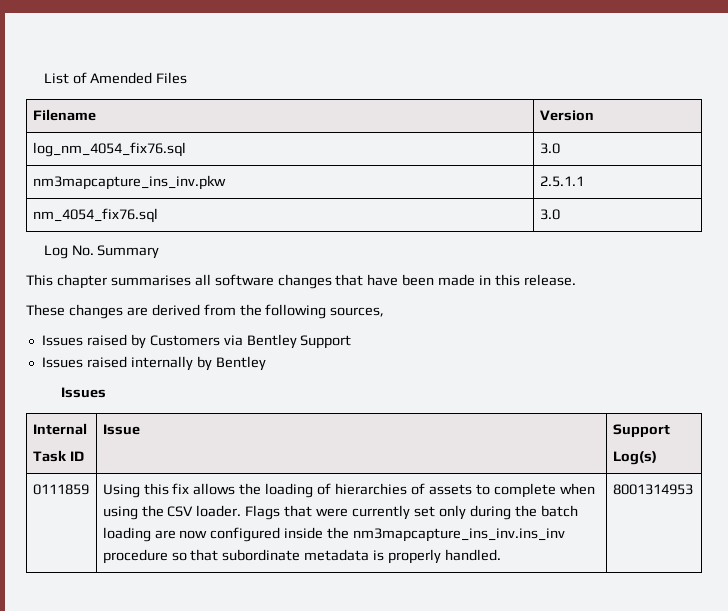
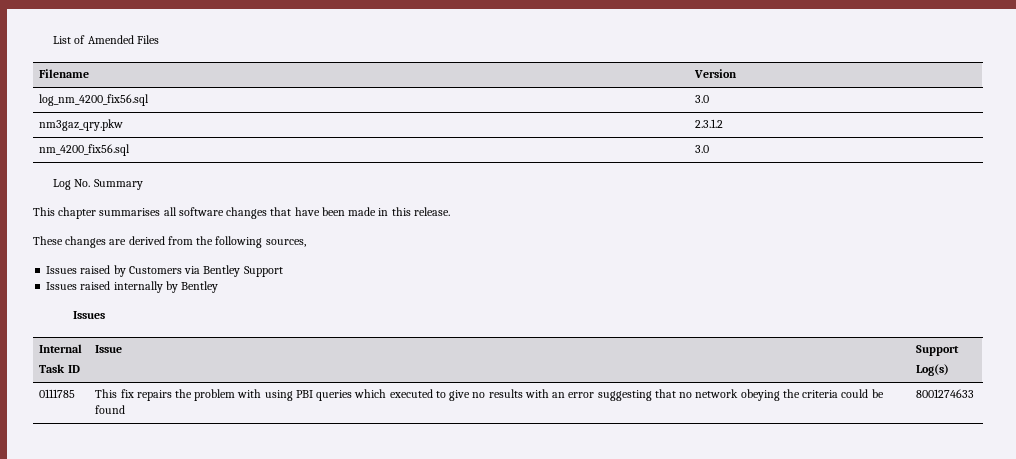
[32,142,186,157] [539,143,560,154] [32,175,226,190] [539,176,584,187] [32,208,158,223] log_nm_4054_fix76.sql | 3.0 // nm3mapcapture_ins_inv.pkw | 2.5.1.1 // nm_4054_fix76.sql -> [39,94,150,106] [695,95,710,103] [39,119,124,131] [695,119,724,128] [39,144,131,156] log_nm_4200_fix56.sql | 3.0 // nm3gaz_qry.pkw | 2.3.1.2 // nm_4200_fix56.sql
[32,484,89,495] [102,483,595,498] [102,505,578,520] [102,527,566,542] [102,549,502,564] [612,484,693,495] 0111859 | Using this fix allows the loading of hierarchies of assets to complete when using the CSV loader. Flags that were currently set only during the batch loading are now configured inside the nm3mapcapture_ins_inv.ins_inv procedure so that subordinate metadata is properly handled. | 8001314953 -> [39,389,76,398] [95,389,884,401] [95,405,126,414] [916,389,975,398] 0111785 | This fix repairs the problem with using PBI queries which executed to give no results with an error suggesting that no network obeying the criteria could be found | 8001274633

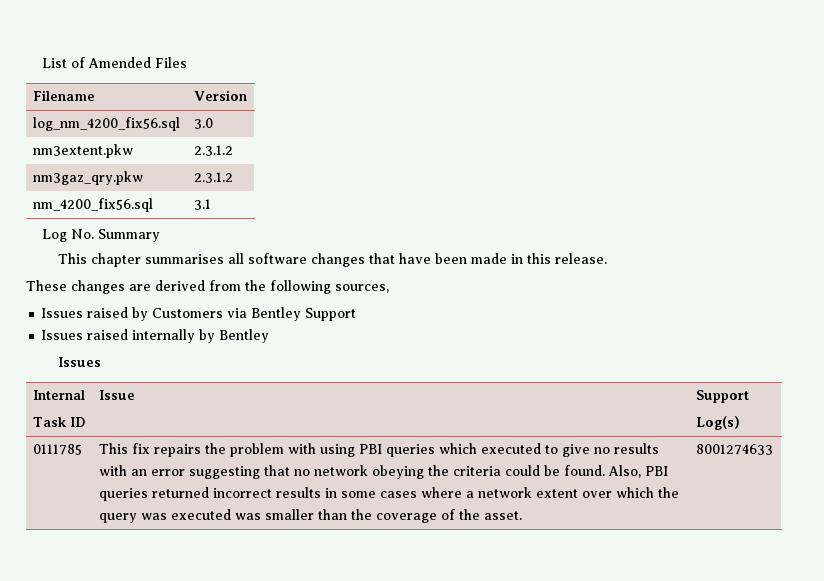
(710, 99) none -> [32,144,133,158] [193,145,233,156] // nm3extent.pkw | 2.3.1.2
[695,145,710,153] 3.0 -> [193,199,211,210] 3.1
[95,405,126,414] found -> [563,465,668,478] [98,487,679,501] [98,509,522,523] found. Also, PBI queries returned incorrect results in some cases where a network extent over which the query was executed was smaller than the coverage of the asset.

